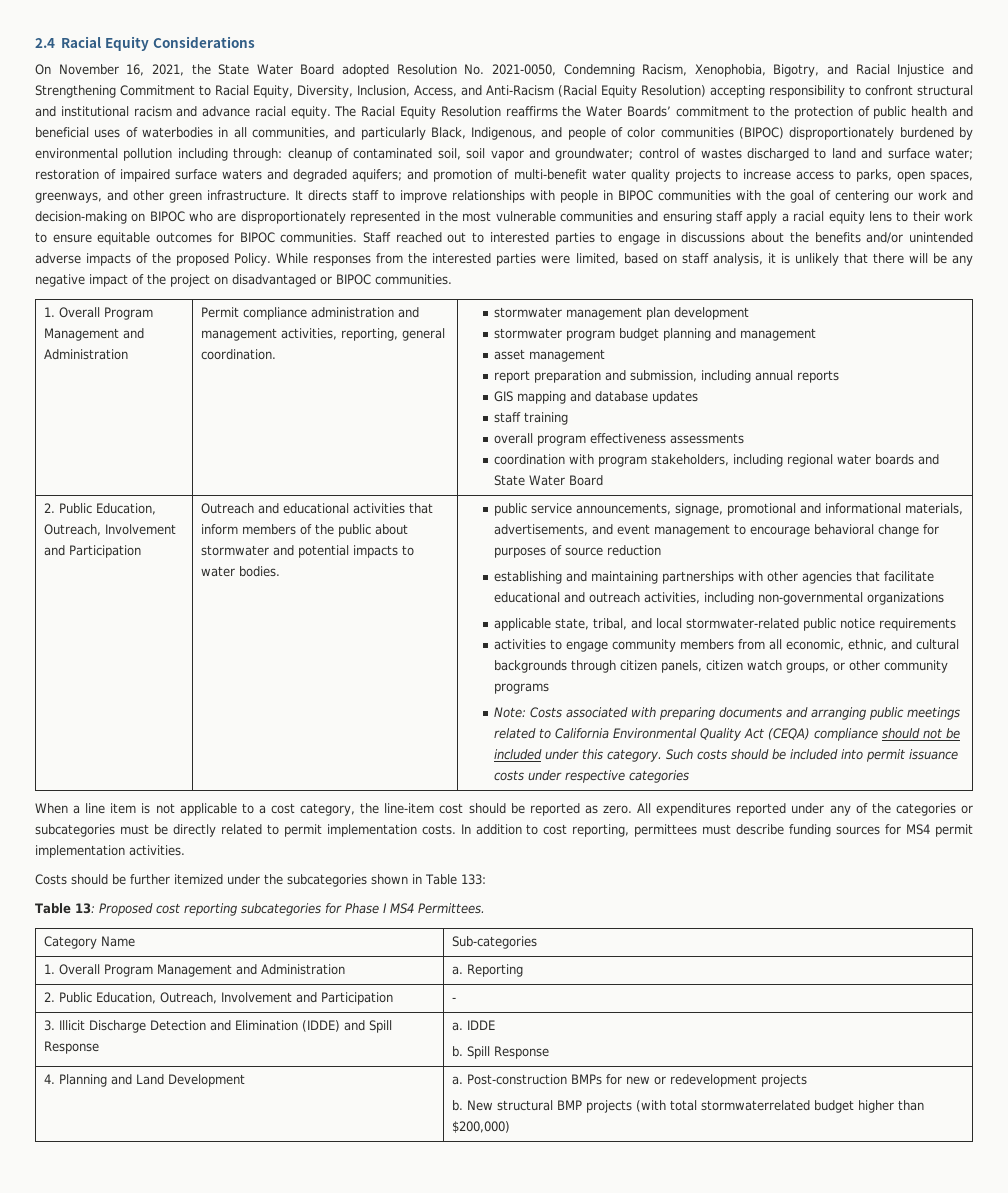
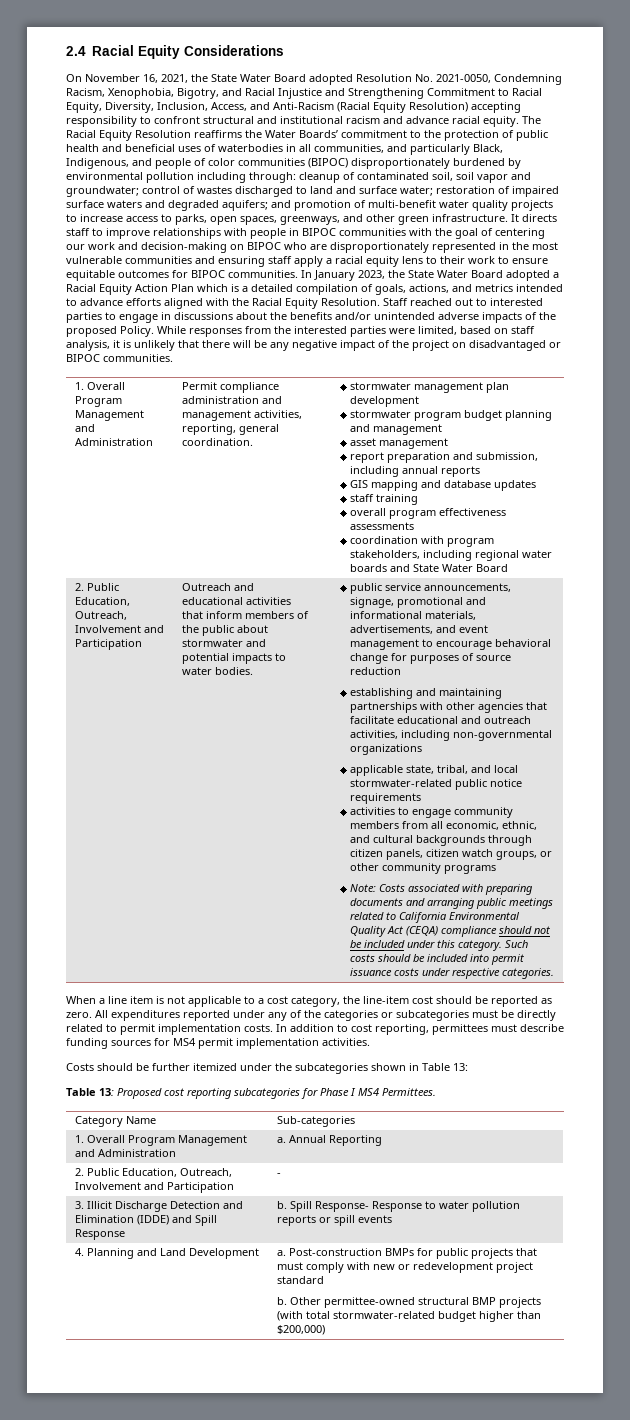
(358, 237) none -> [301,270,559,281] [66,284,563,295] [66,298,380,309] In January 2023, the State Water Board adopted a Racial Equity Action Plan which is a detailed compilation of goals, actions, and metrics intended to advance efforts aligned with the Racial Equity Resolution.
[629,770,690,783] categories -> [502,968,555,979] categories.
[460,874,486,885] 133: -> [453,1063,468,1071] 13:
(463, 970) none -> [288,1135,326,1143] Annual
[451,1020,495,1031] a. IDDE // -> (125, 1234) none
[493,1046,549,1059] Response -> [314,1201,520,1212] [276,1215,392,1226] Response- Response to water pollution reports or spill events
(622, 1079) none -> [435,1248,537,1259] [276,1262,370,1273] public projects that must comply with
[760,1074,807,1087] [451,1100,493,1111] projects // b. New -> [495,1262,533,1273] [276,1276,324,1284] [276,1297,415,1308] project standard // b. Other permittee-owned
[700,1100,810,1111] stormwaterrelated -> [332,1311,435,1319] stormwater-related

